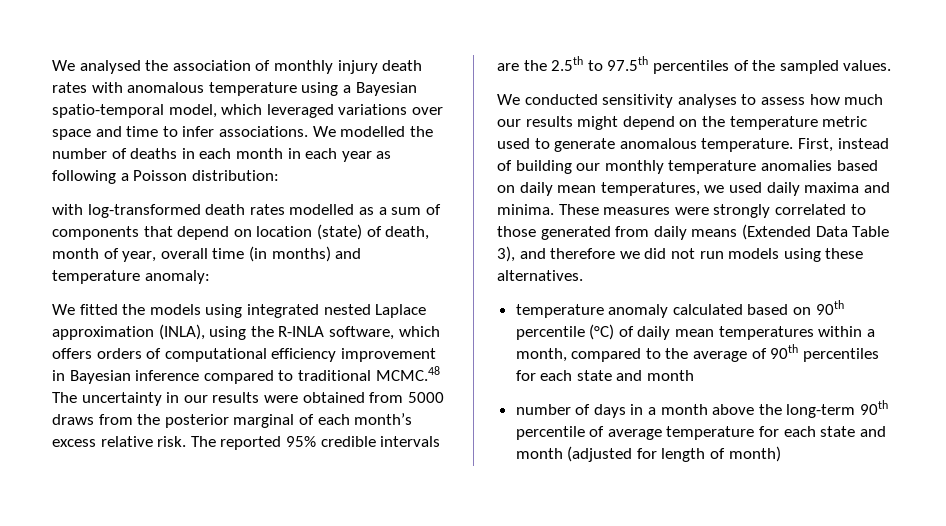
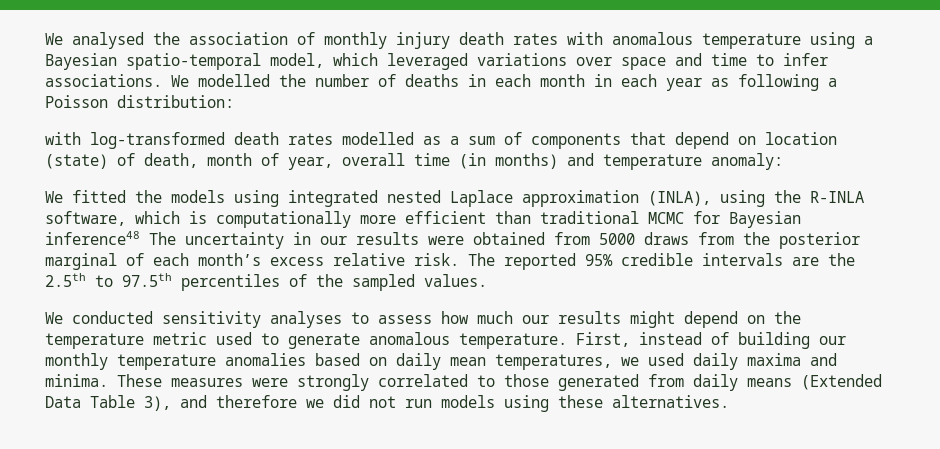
[52,348,436,362] [52,366,440,384] offers orders of computational efficiency improvement in Bayesian inference compared to traditional MCMC.48 -> [189,211,801,228] [45,231,140,245] is computationally more efficient than traditional MCMC for Bayesian inference48
[515,300,844,318] [515,324,875,340] [515,344,879,362] [515,370,695,381] [515,400,889,418] [515,426,886,440] [515,446,781,462] // temperature anomaly calculated based on 90th percentile (°C) of daily mean temperatures within a month, compared to the average of 90th percentiles for each state and month // number of days in a month above the long-term 90th percentile of average temperature for each state and month (adjusted for length of month) -> (729, 401) none

